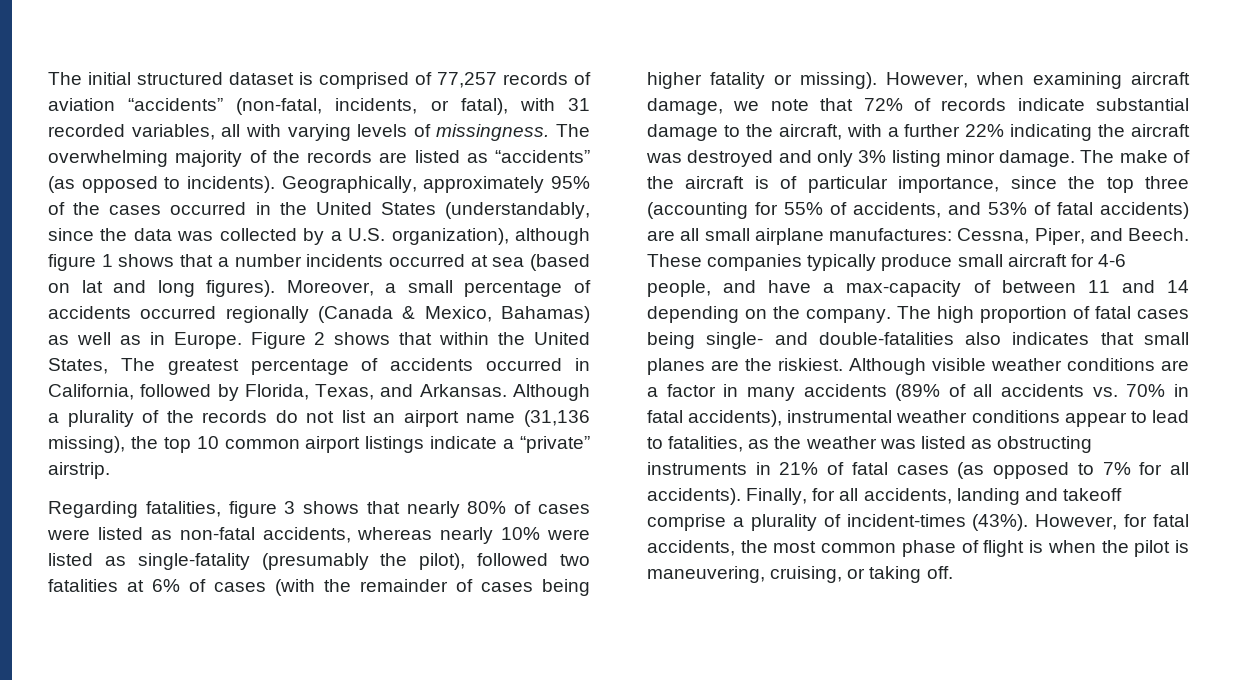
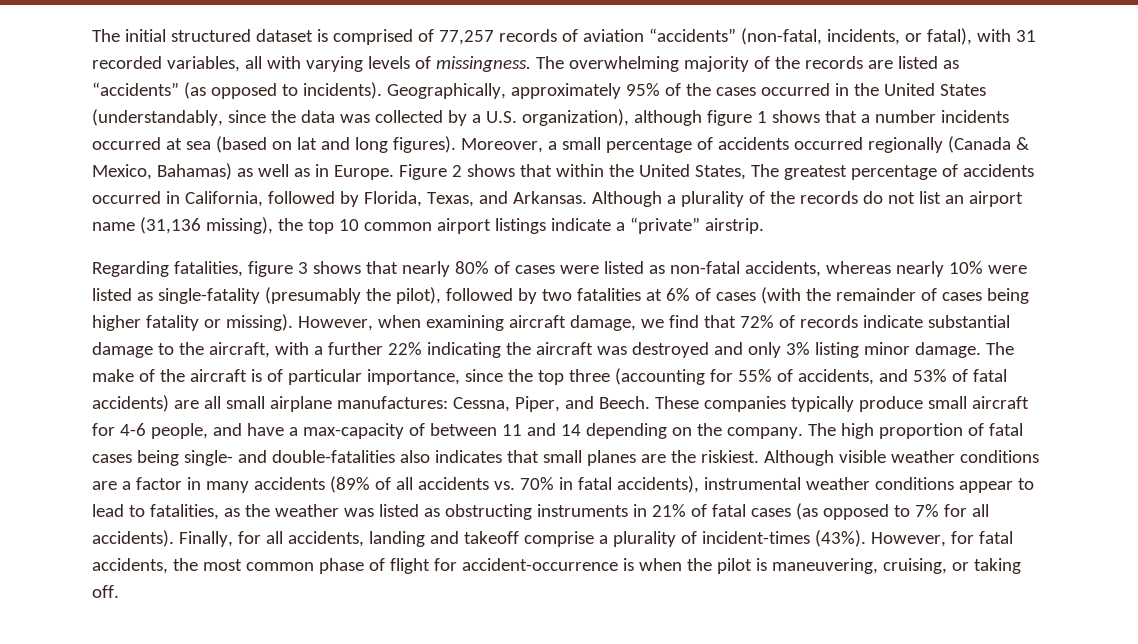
(549, 559) none -> [517,288,537,304] by
[770,99,809,111] note -> [668,315,699,328] find
(1025, 548) none -> [433,558,618,571] for accident-occurrence

